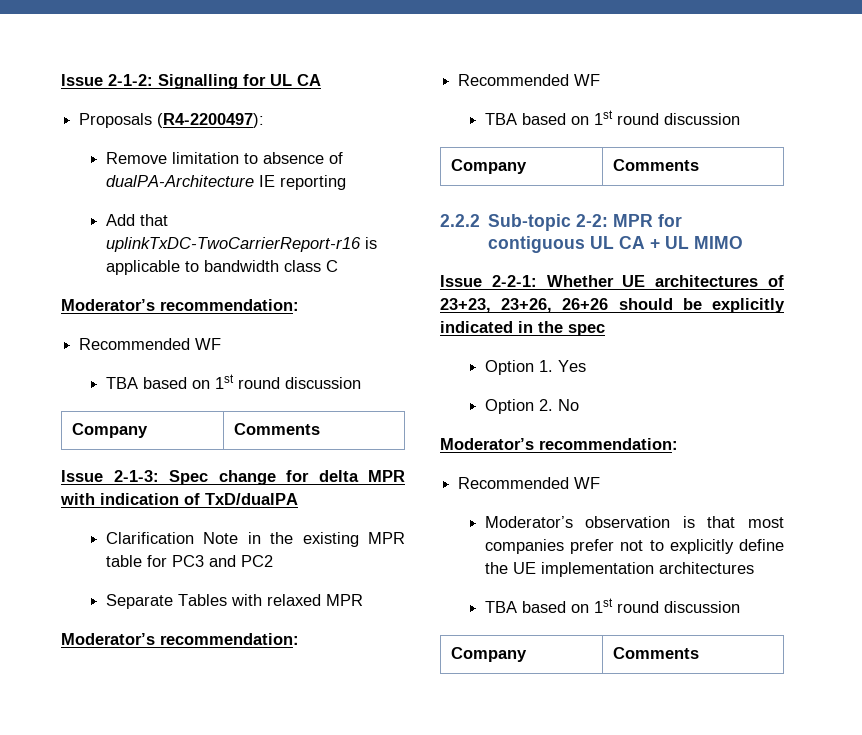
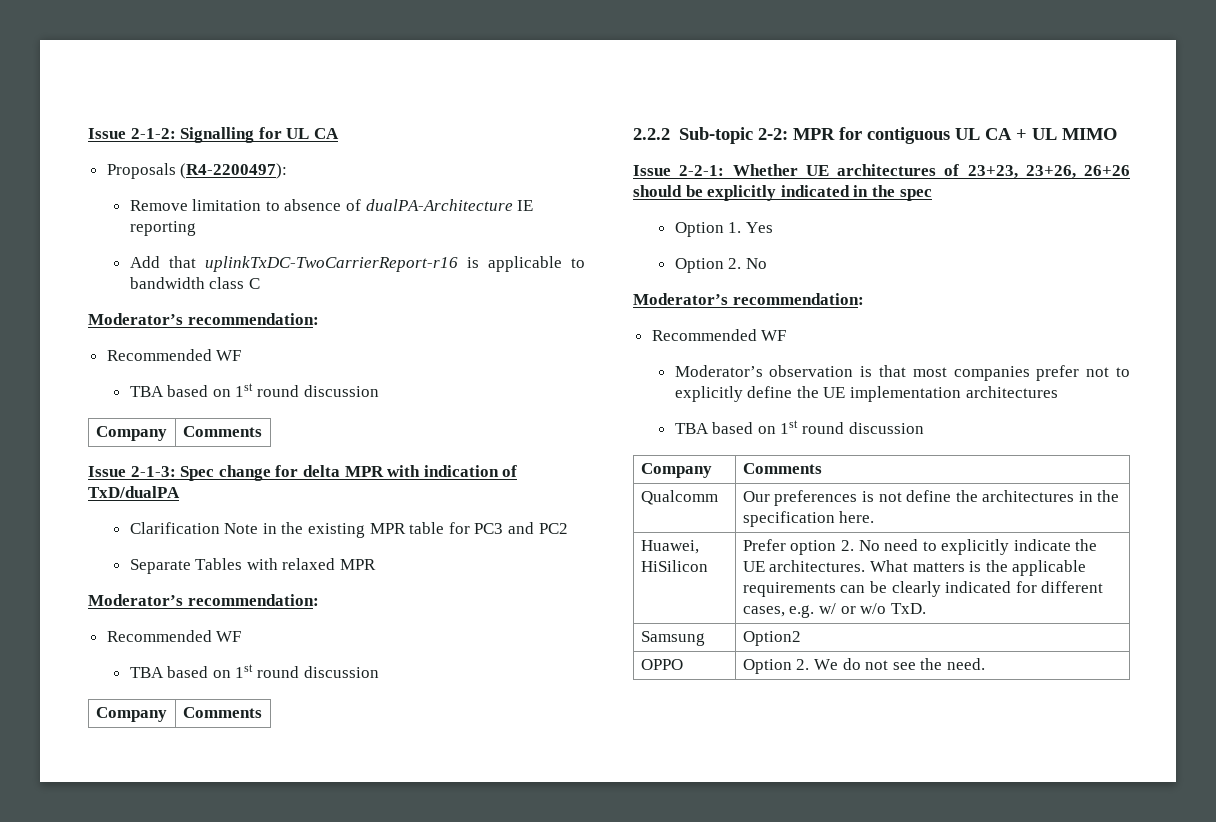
(699, 653) none -> [640,490,718,505] [742,490,1120,506] [742,511,875,527] [640,540,699,554] [640,560,708,572] [742,539,1098,555] [742,560,1087,576] [742,581,1104,597] [742,603,926,618] [640,631,705,646] [742,631,801,646] [640,659,683,670] [742,658,985,674] // Qualcomm | Our preferences is not define the architectures in the specification here. // Huawei, HiSilicon | Prefer option 2. No need to explicitly indicate the UE architectures. What matters is the applicable requirements can be clearly indicated for different cases, e.g. w/ or w/o TxD. // Samsung | Option2 // OPPO | Option 2. We do not see the need.

